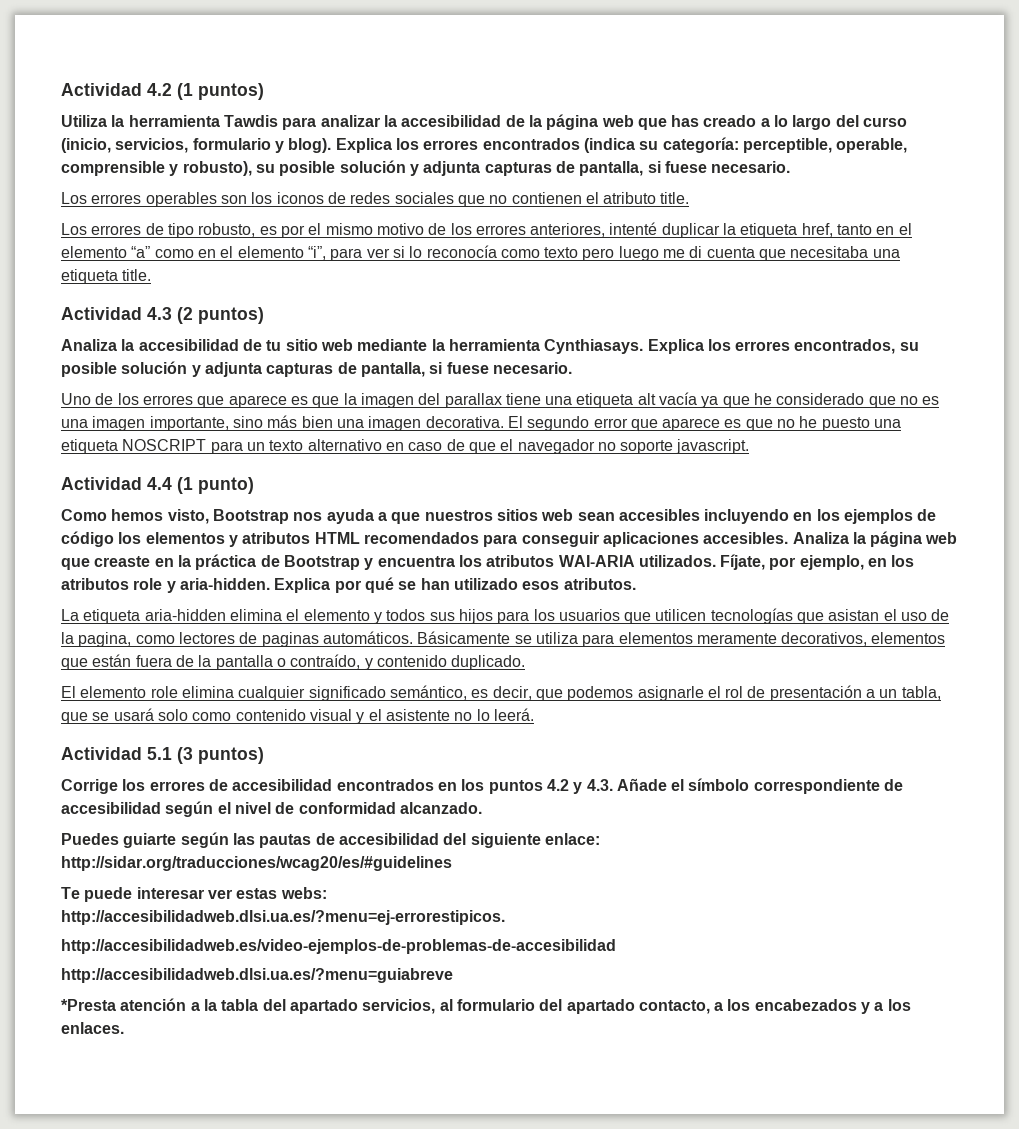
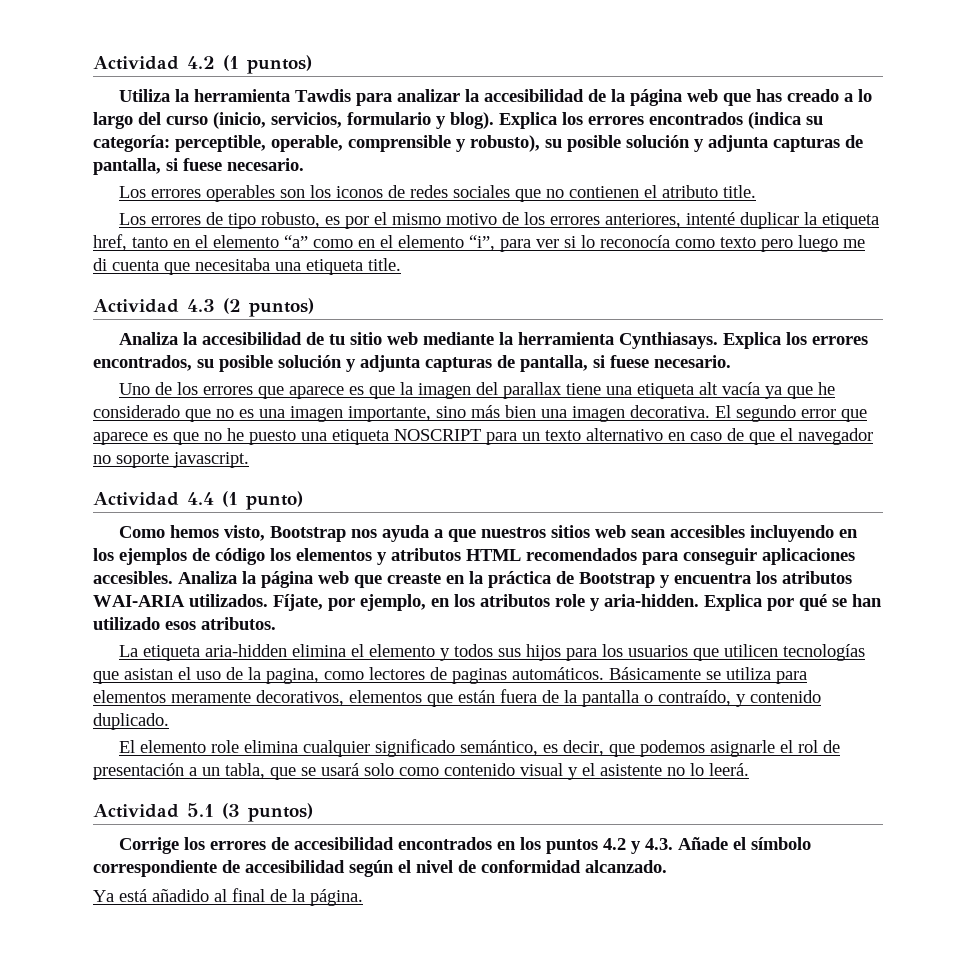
[61,832,600,848] [61,856,452,871] [61,887,327,902] [61,910,505,925] [61,939,616,954] [61,968,453,983] [61,998,911,1014] [61,1022,124,1034] Puedes guiarte según las pautas de accesibilidad del siguiente enlace: http://sidar.org/traducciones/wcag20/es/#guidelines // Te puede interesar ver estas webs: // http://accesibilidadweb.dlsi.ua.es/?menu=ej-errorestipicos. // http://accesibilidadweb.es/video-ejemplos-de-problemas-de-accesibilidad // http://accesibilidadweb.dlsi.ua.es/?menu=guiabreve // *Presta atención a la tabla del apartado servicios, al formulario del apartado contacto, a los encabezados y a los enlaces. -> [93,888,363,906] Ya está añadido al final de la página.

